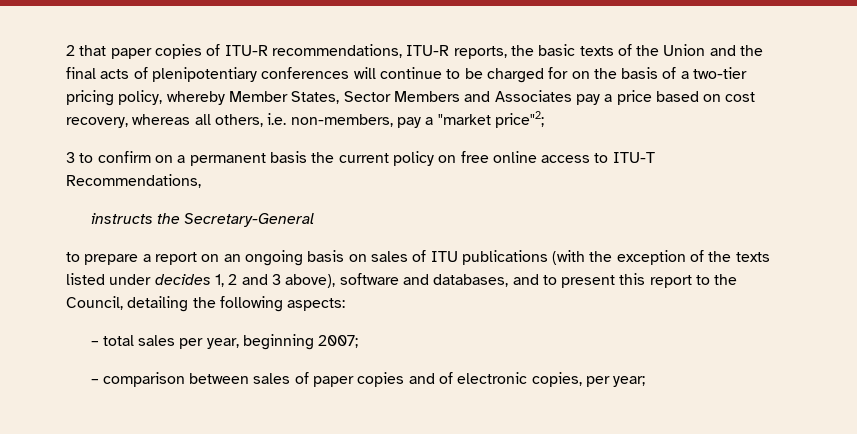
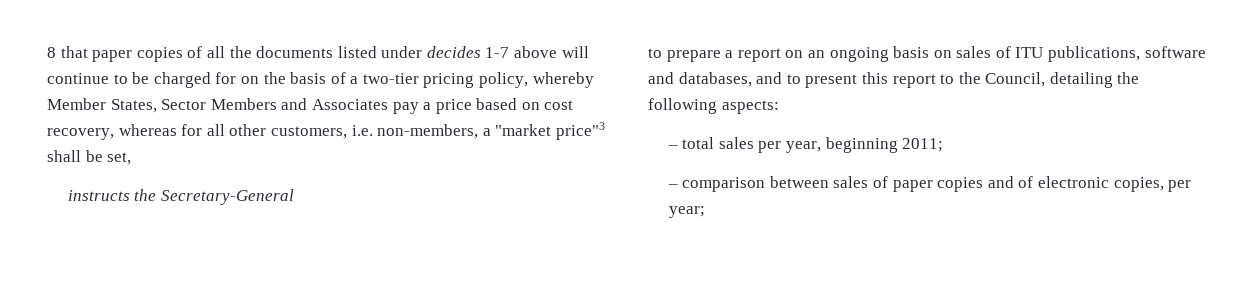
[66,45,75,56] 2 -> [47,47,56,58] 8
[224,44,764,59] [66,67,350,82] ITU-R recommendations, ITU-R reports, the basic texts of the Union and the final acts of plenipotentiary conferences -> [206,46,558,58] all the documents listed under decides 1-7 above
[194,114,263,127] all others, -> [181,124,347,139] for all other customers,
[396,117,421,128] pay -> (479, 131) none
[494,111,544,128] [66,151,655,166] [66,174,201,188] price"2; // 3 to confirm on a permanent basis the current policy on free online access to ITU-T Recommendations, -> [555,122,605,140] [47,150,132,165] price"3 shall be set,
[461,250,770,265] [66,273,336,288] publications (with the exception of the texts listed under decides 1, 2 and 3 above), -> [1048,46,1141,62] publications,
[318,335,359,348] 2007; -> [902,138,944,152] 2011;

